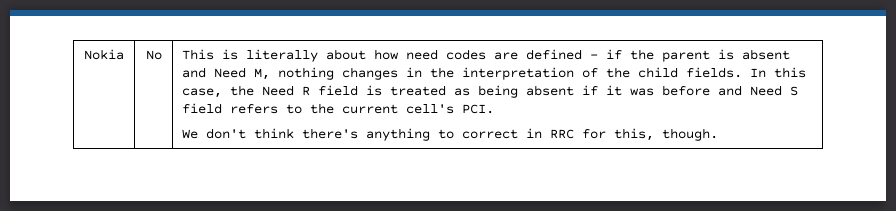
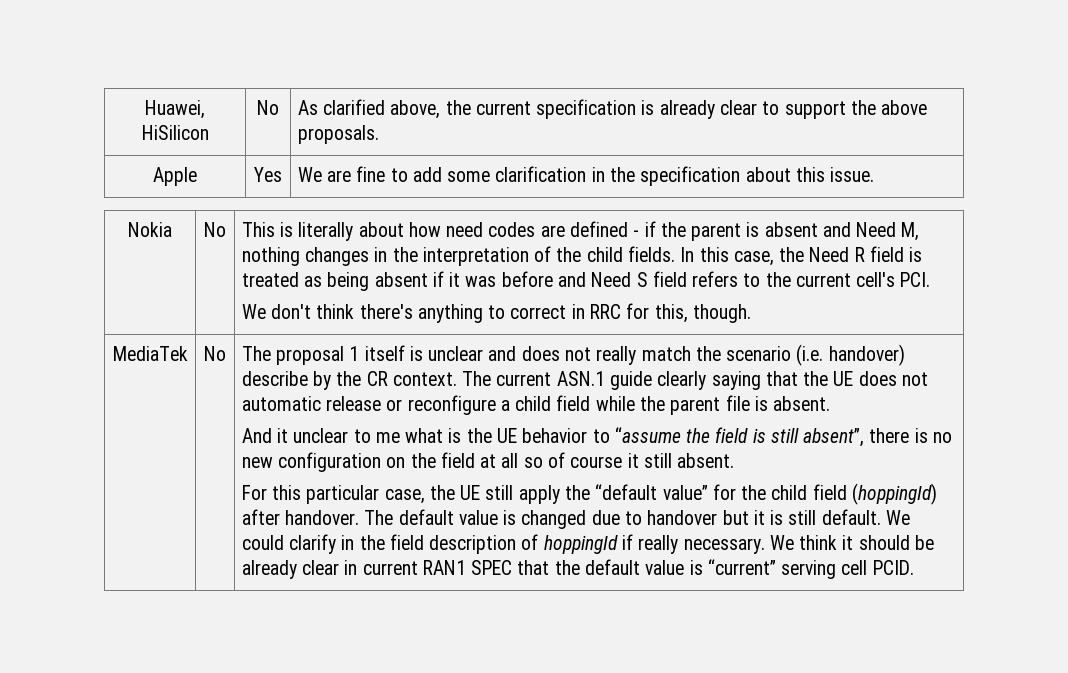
(84, 54) none -> [145,100,205,119] [141,125,209,140] [257,100,279,115] [297,99,928,119] [297,125,379,144] [153,167,197,186] [254,167,282,182] [297,166,875,186] Huawei, HiSilicon | No | As clarified above, the current specification is already clear to support the above proposals. // Apple | Yes | We are fine to add some clarification in the specification about this issue. //
(719, 134) none -> [112,346,188,361] [204,346,226,361] [241,344,905,366] [241,371,928,390] [241,395,831,415] [241,427,952,447] [241,452,735,472] [241,483,937,505] [241,509,910,529] [241,534,934,554] [241,559,914,579] // MediaTek | No | The proposal 1 itself is unclear and does not really match the scenario (i.e. handover) describe by the CR context. The current ASN.1 guide clearly saying that the UE does not automatic release or reconfigure a child field while the parent file is absent. // And it unclear to me what is the UE behavior to “assume the field is still absent”, there is no new configuration on the field at all so of course it still absent. // For this particular case, the UE still apply the “default value” for the child field (hoppingId) after handover. The default value is changed due to handover but it is still default. We could clarify in the field description of hoppingId if really necessary. We think it should be already clear in current RAN1 SPEC that the default value is “current” serving cell PCID.

